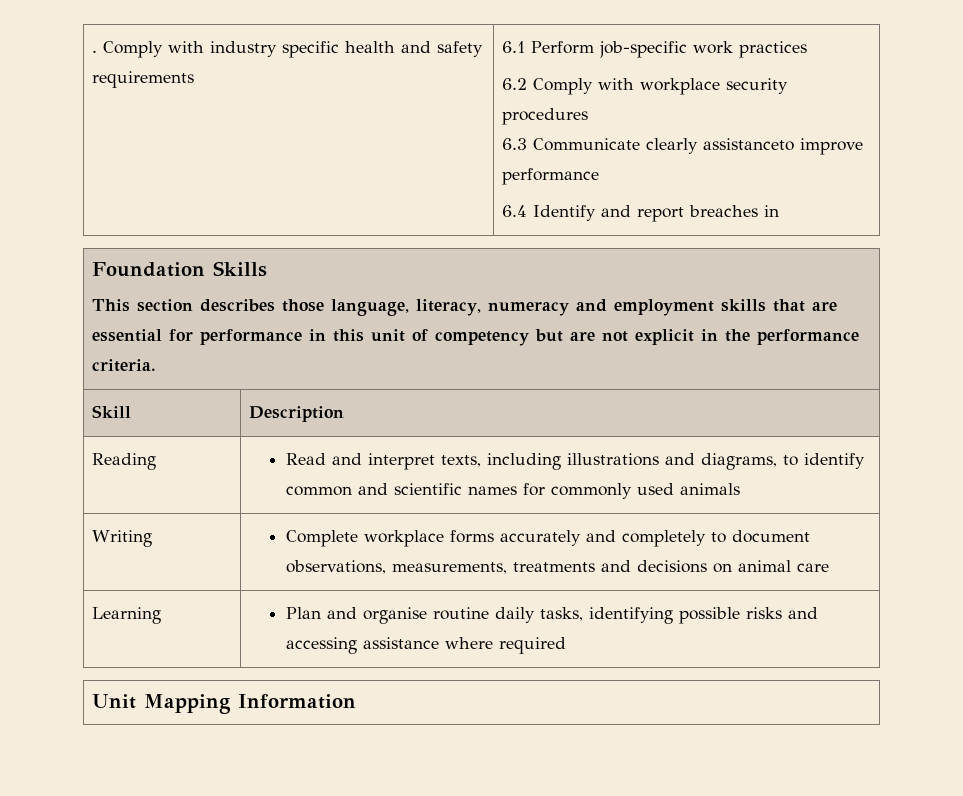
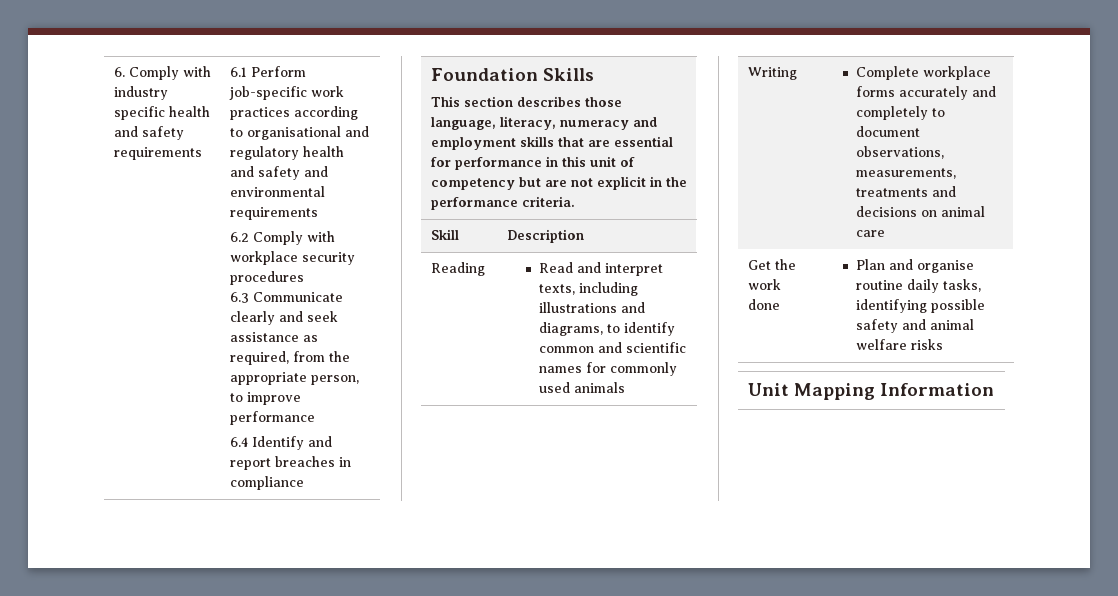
[91,50,97,53] . -> [113,67,125,77] 6.
(807, 49) none -> [293,106,358,120] [229,126,369,140] [229,146,344,160] [229,166,328,180] [229,186,325,197] [229,207,318,220] according to organisational and regulatory health and safety and environmental requirements
[702,138,794,151] assistanceto -> [278,311,338,322] [229,332,318,342] [229,351,350,365] [229,372,359,385] [229,393,243,402] and seek assistance as required, from the appropriate person, to
(779, 211) none -> [229,476,304,490] compliance
[91,607,161,624] Learning -> [747,259,796,270] [747,279,781,290] [747,299,780,310] Get the work done
[745,607,818,619] [285,637,566,654] risks and accessing assistance where required -> [855,319,974,333] [855,339,943,350] safety and animal welfare risks

